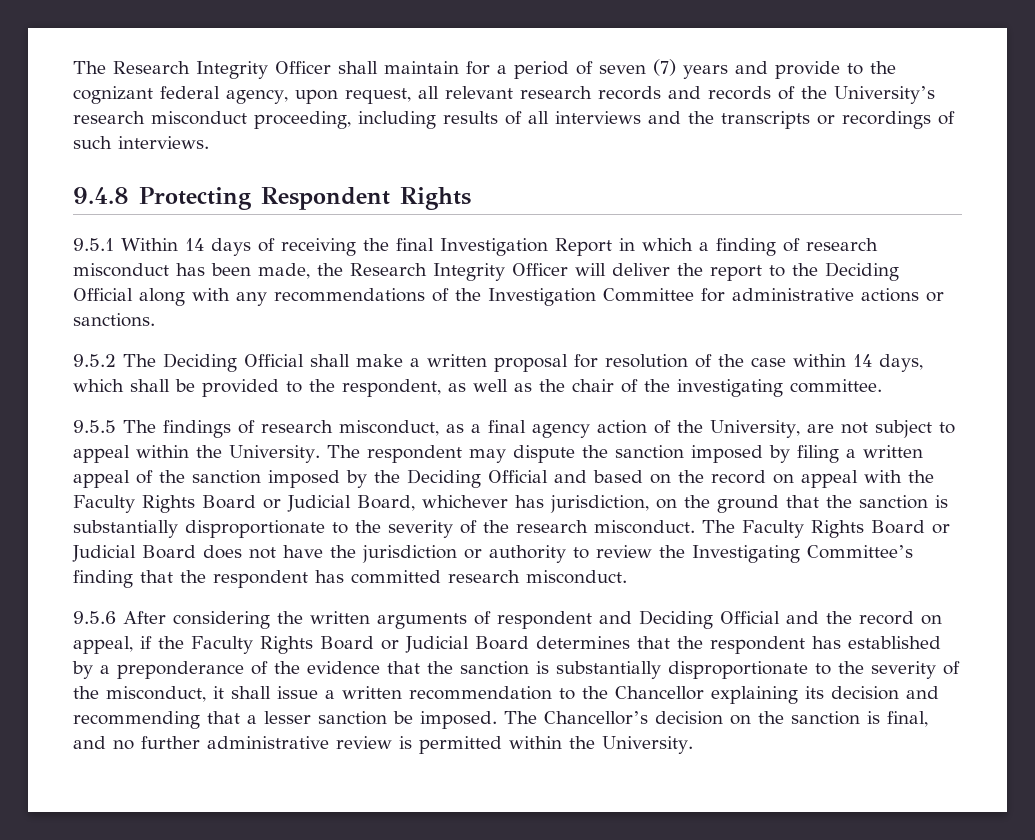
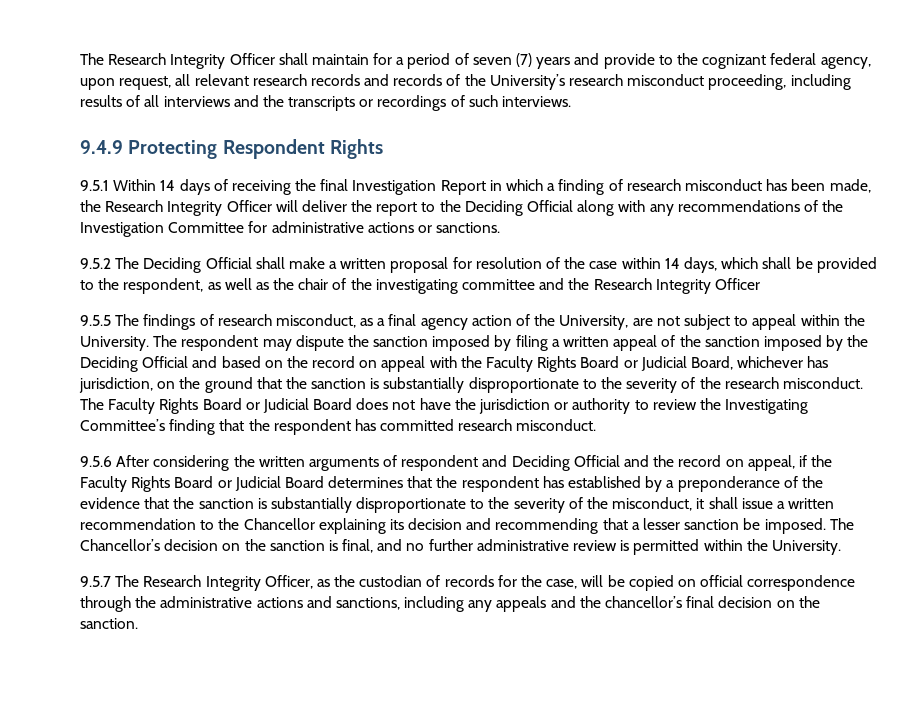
[73,187,129,204] 9.4.8 -> [80,140,123,154] 9.4.9
[790,379,882,393] committee. -> [462,278,760,294] committee and the Research Integrity Officer
(693, 745) none -> [80,575,856,591] [80,596,820,612] [80,618,138,629] // 9.5.7 The Research Integrity Officer, as the custodian of records for the case, will be copied on official correspondence through the administrative actions and sanctions, including any appeals and the chancellor’s final decision on the sanction.

